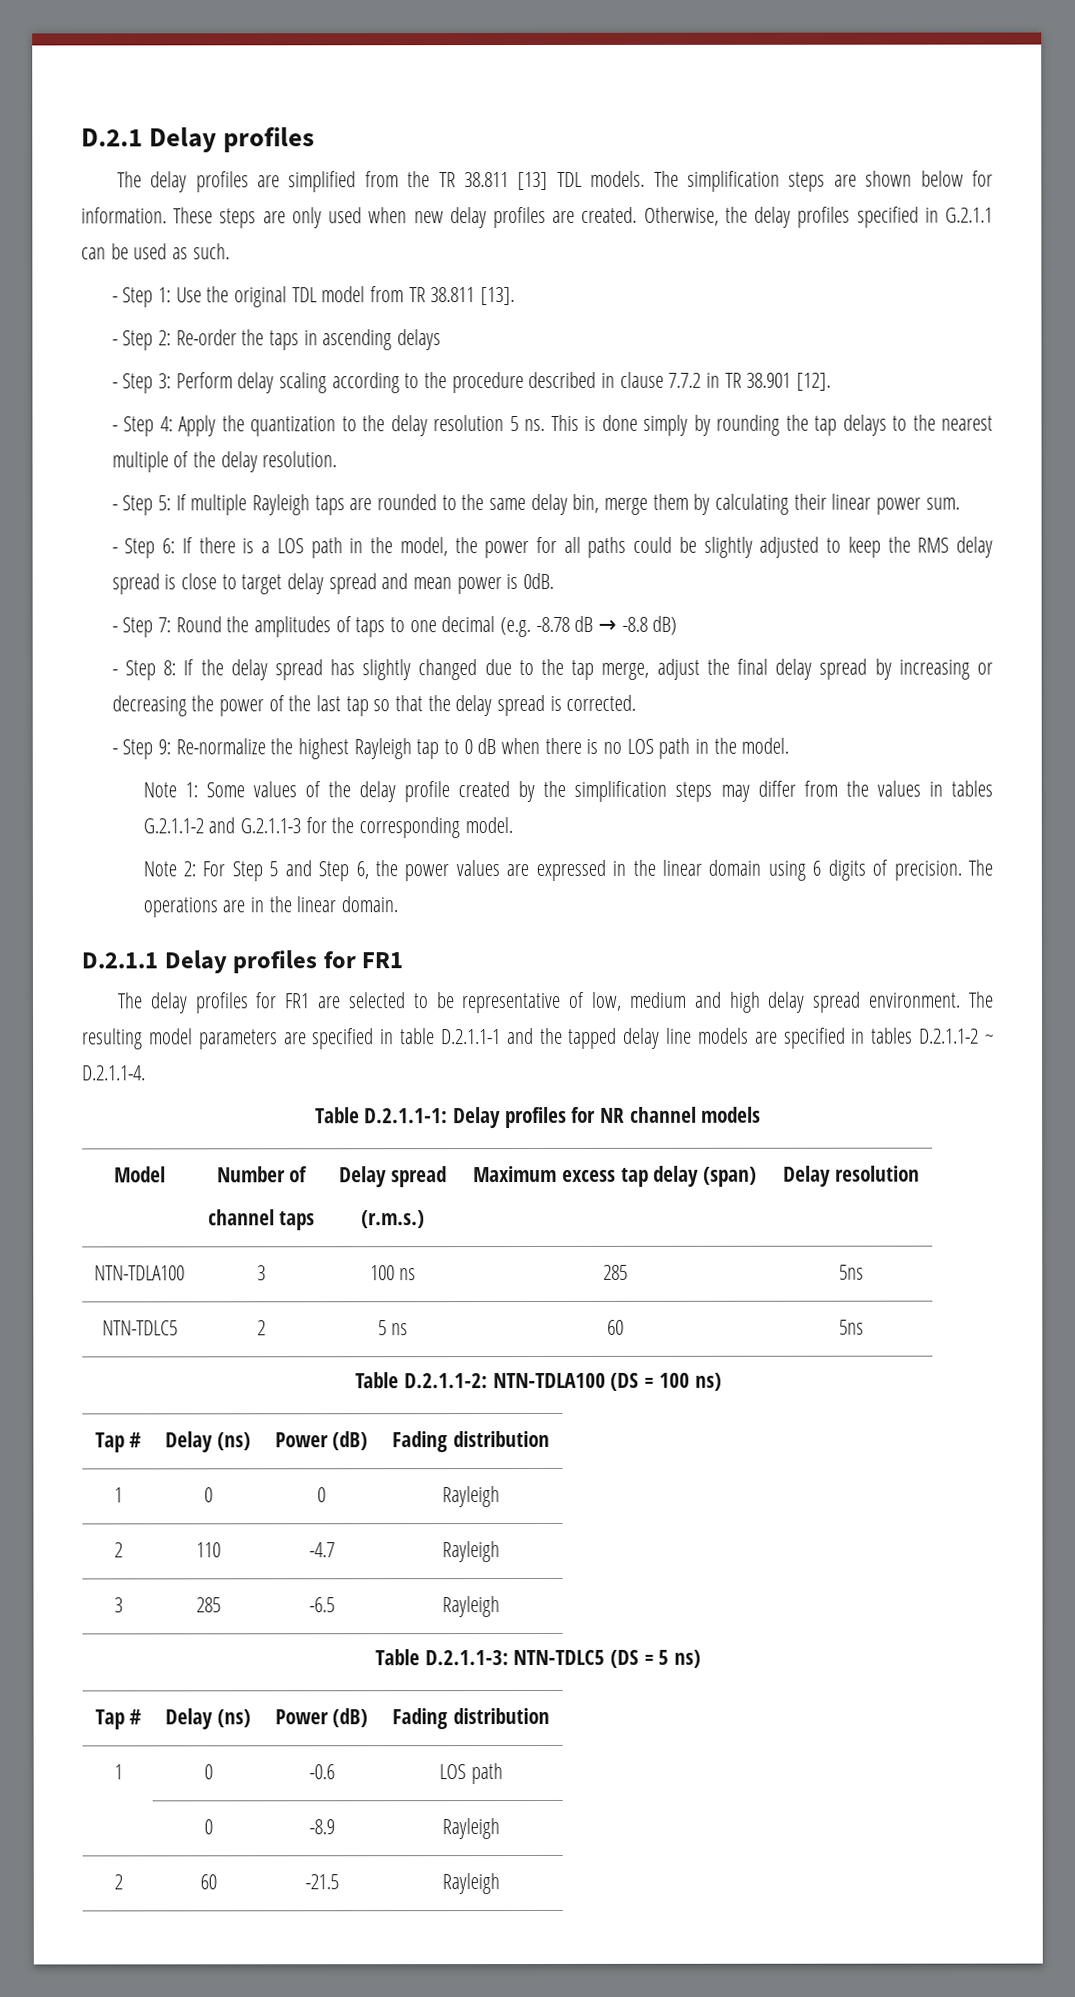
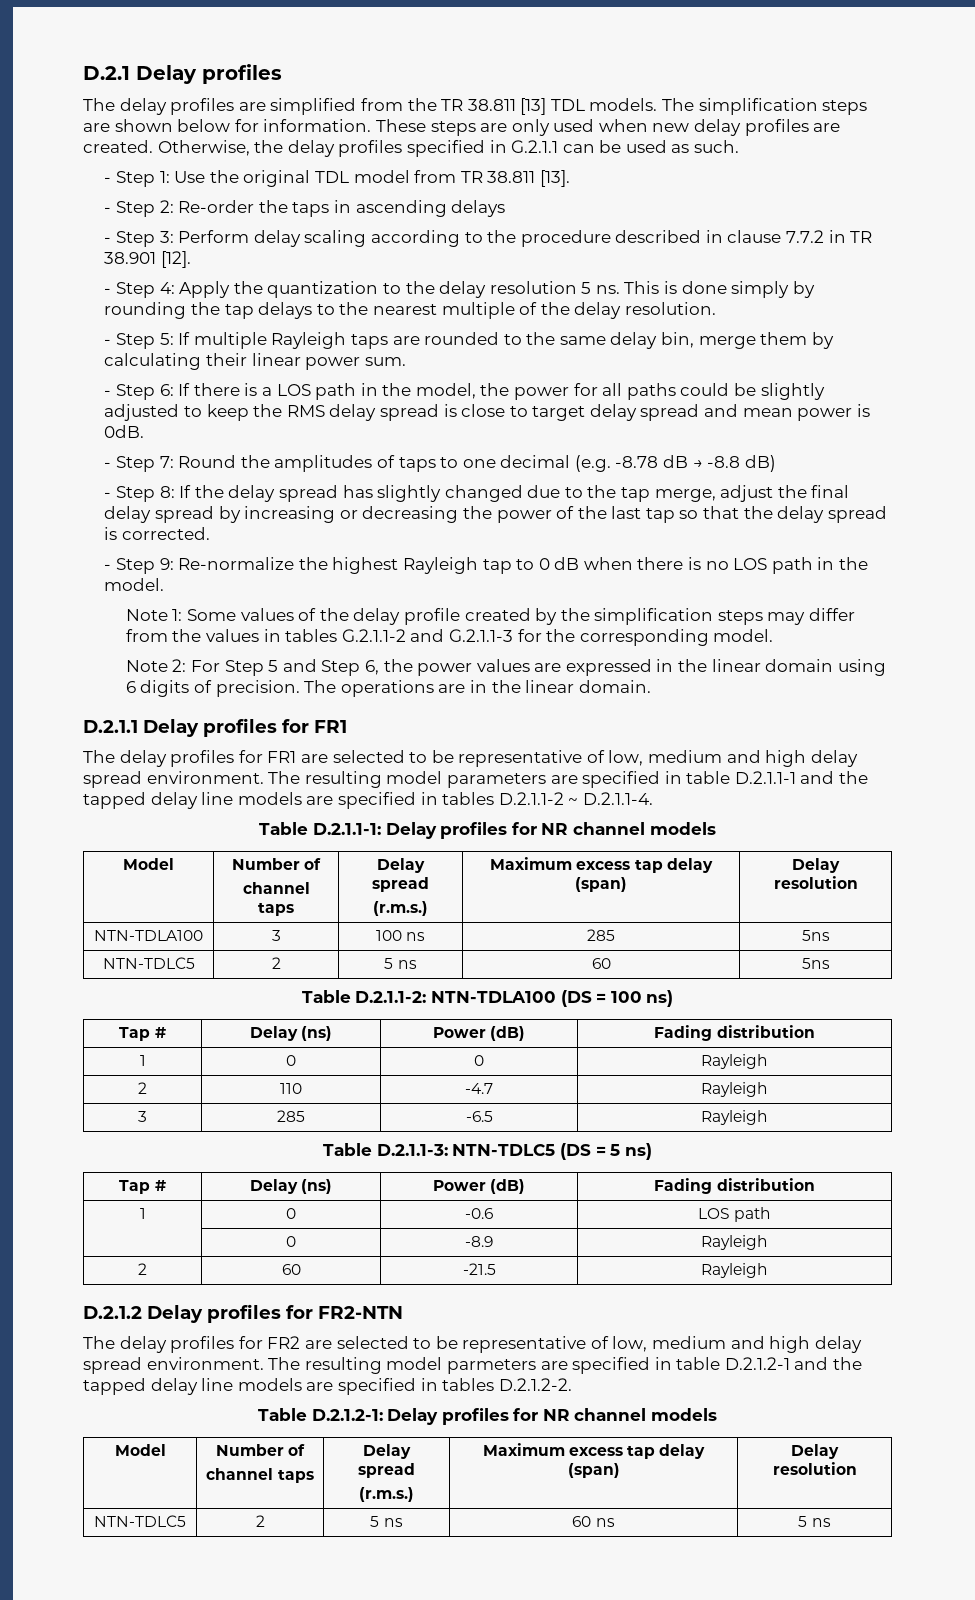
(500, 1884) none -> [83,1304,403,1323] [83,1336,862,1353] [83,1357,863,1374] [83,1378,572,1395] [257,1408,718,1425] [114,1444,166,1456] [215,1444,306,1456] [206,1468,314,1483] [363,1444,411,1459] [358,1463,415,1478] [359,1487,414,1502] [482,1443,706,1459] [567,1463,620,1478] [791,1444,839,1459] [772,1462,857,1475] [94,1515,186,1527] [255,1515,265,1527] [370,1516,403,1527] [572,1516,615,1527] [798,1516,831,1527] // D.2.1.2 Delay profiles for FR2-NTN // The delay profiles for FR2 are selected to be representative of low, medium and high delay spread environment. The resulting model parmeters are specified in table D.2.1.2-1 and the tapped delay line models are specified in tables D.2.1.2-2. // Table D.2.1.2-1: Delay profiles for NR channel models // Model | Number of // channel taps | Delay spread // (r.m.s.) | Maximum excess tap delay (span) | Delay resolution // NTN-TDLC5 | 2 | 5 ns | 60 ns | 5 ns

